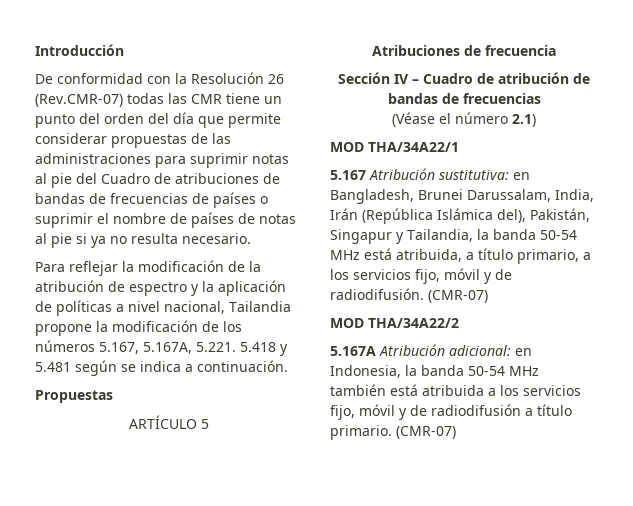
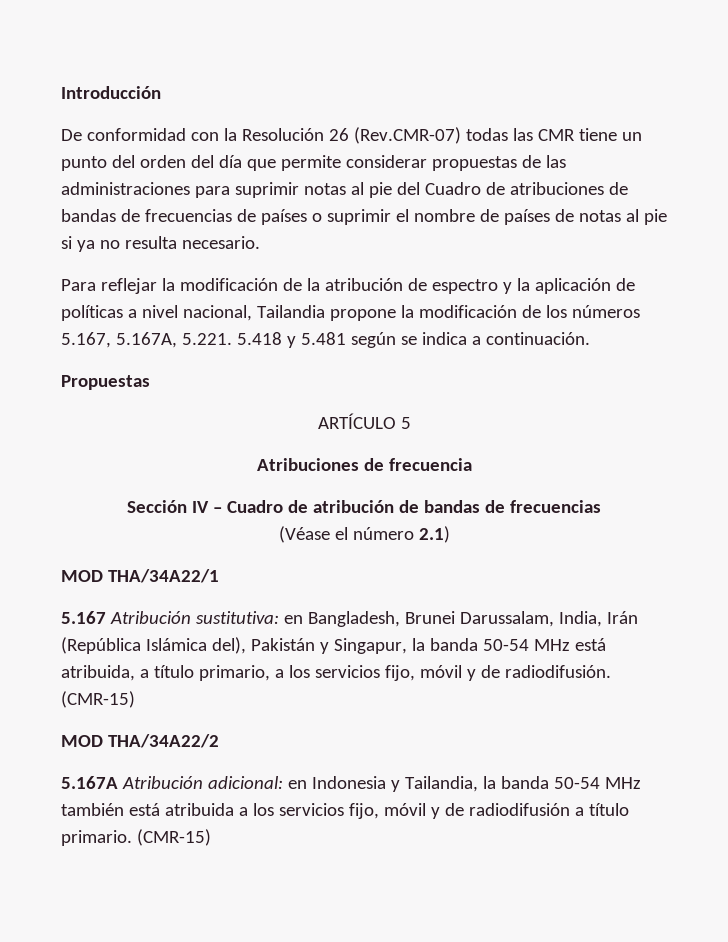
[530,208,590,222] [330,229,473,244] Pakistán, Singapur y Tailandia, -> [250,638,407,654] Pakistán y Singapur,
[428,290,488,303] (CMR-07) -> [61,691,135,708] (CMR-15)
[330,365,401,378] Indonesia, -> [311,776,478,792] Indonesia y Tailandia,
[396,426,456,439] (CMR-07) -> [136,829,211,846] (CMR-15)

